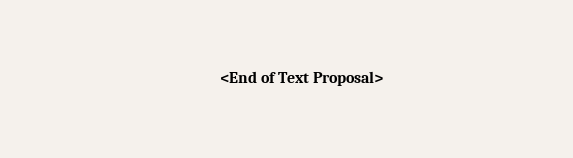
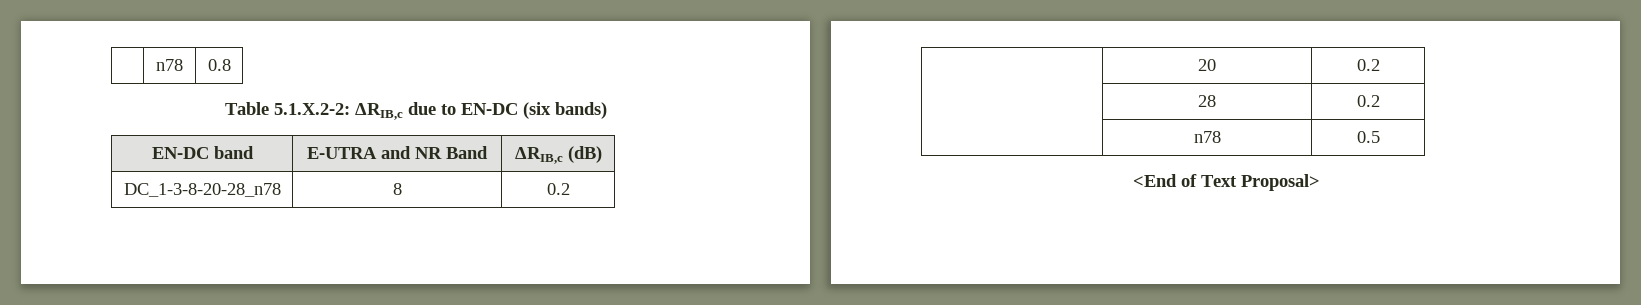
(219, 77) none -> [156,59,183,71] [207,59,231,71] [225,102,607,120] [151,146,254,159] [307,146,488,159] [514,146,602,164] [123,183,281,197] [392,183,402,195] [546,183,570,195] [1198,59,1216,71] [1356,59,1380,71] [1198,95,1216,107] [1356,95,1380,107] [1193,131,1221,143] [1356,131,1380,143] | n78 | 0.8 // Table 5.1.X.2-2: ΔRIB,c due to EN-DC (six bands) // EN-DC band | E-UTRA and NR Band | ΔRIB,c (dB) // DC_1-3-8-20-28_n78 | 8 | 0.2 // | 20 | 0.2 // | 28 | 0.2 // | n78 | 0.5 //

